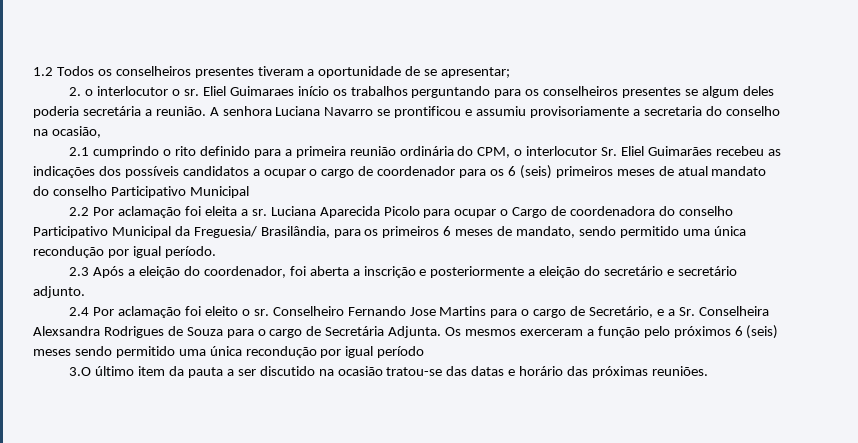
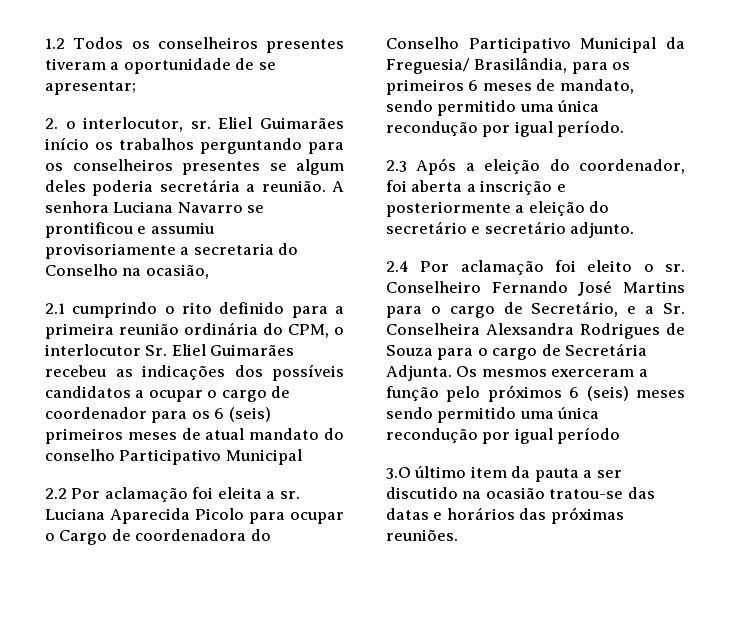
[97,86,181,96] interlocutor o -> [83,117,184,132] interlocutor,
[229,86,294,96] Guimaraes -> [260,117,344,129] Guimarães
[725,106,780,116] conselho -> [45,264,118,276] Conselho
[678,206,733,216] conselho -> [386,37,459,49] Conselho
[409,307,436,316] Jose -> [578,280,613,296] José
[519,366,564,376] horário -> [446,507,515,520] horários

